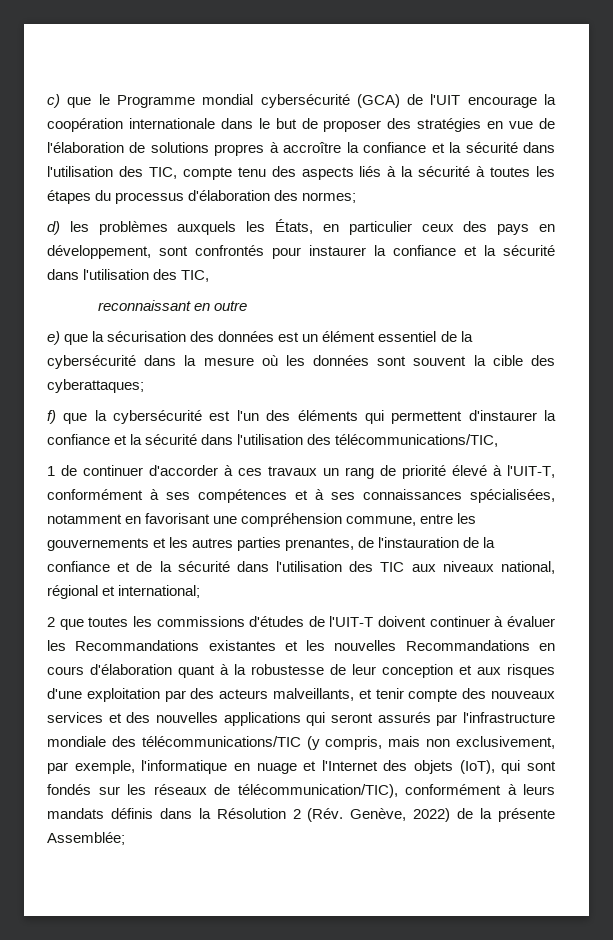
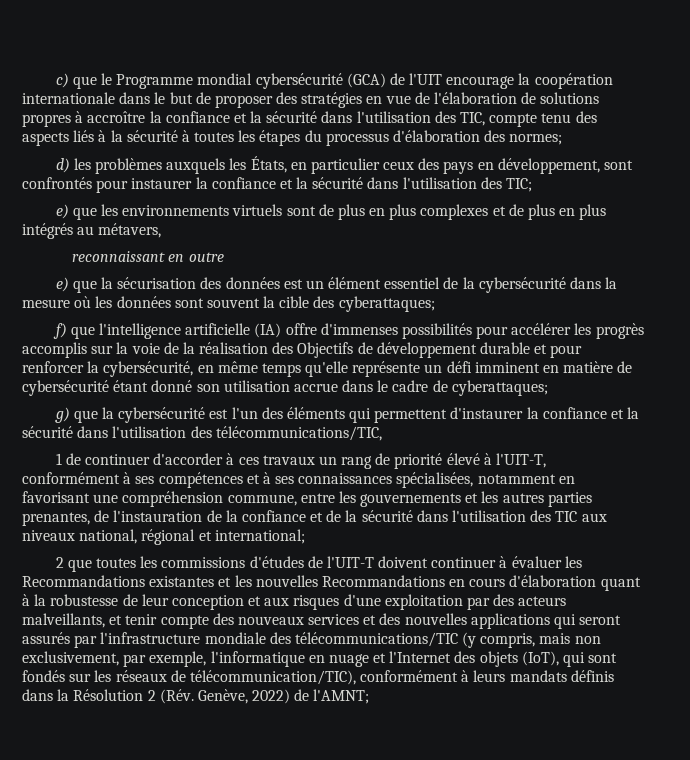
[181,270,210,282] TIC, -> [506,178,533,192] [55,204,607,220] [22,223,162,239] TIC; // e) que les environnements virtuels sont de plus en plus complexes et de plus en plus intégrés au métavers,
(88, 418) none -> [98,323,644,339] [22,342,583,358] [22,361,633,377] [22,380,548,396] [54,407,98,423] l'intelligence artificielle (IA) offre d'immenses possibilités pour accélérer les progrès accomplis sur la voie de la réalisation des Objectifs de développement durable et pour renforcer la cybersécurité, en même temps qu'elle représente un défi imminent en matière de cybersécurité étant donné son utilisation accrue dans le cadre de cyberattaques; // g) que
[480,808,556,822] [47,832,125,845] la présente Assemblée; -> [313,689,370,704] l'AMNT;

